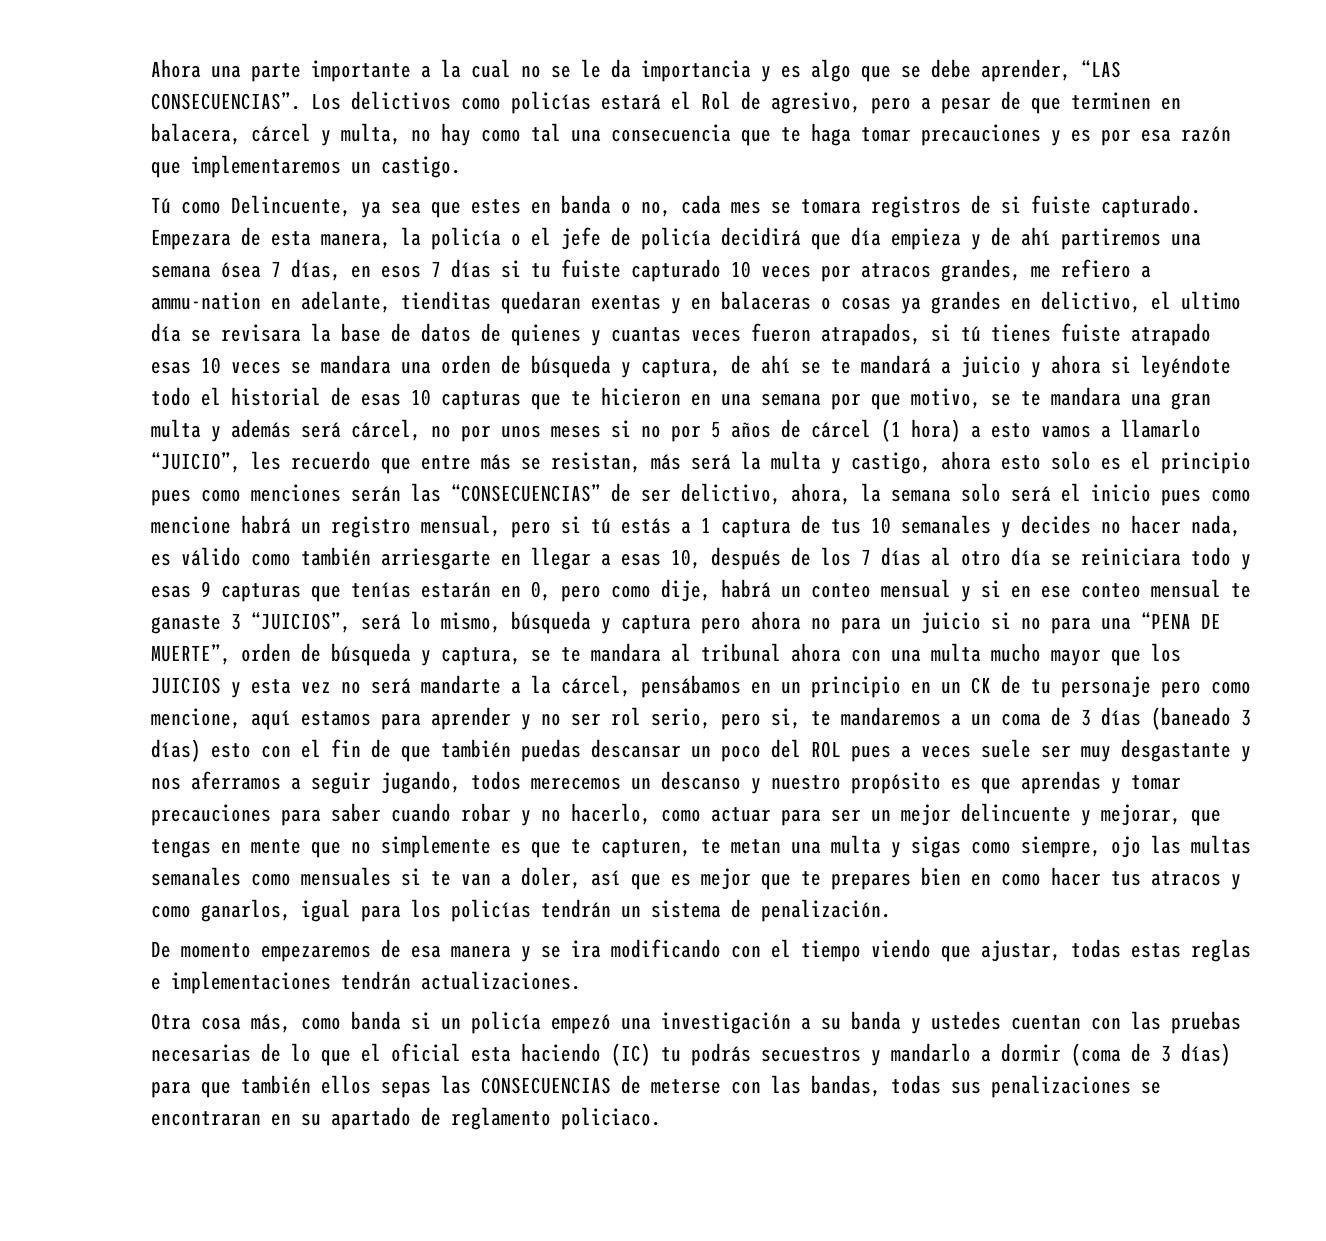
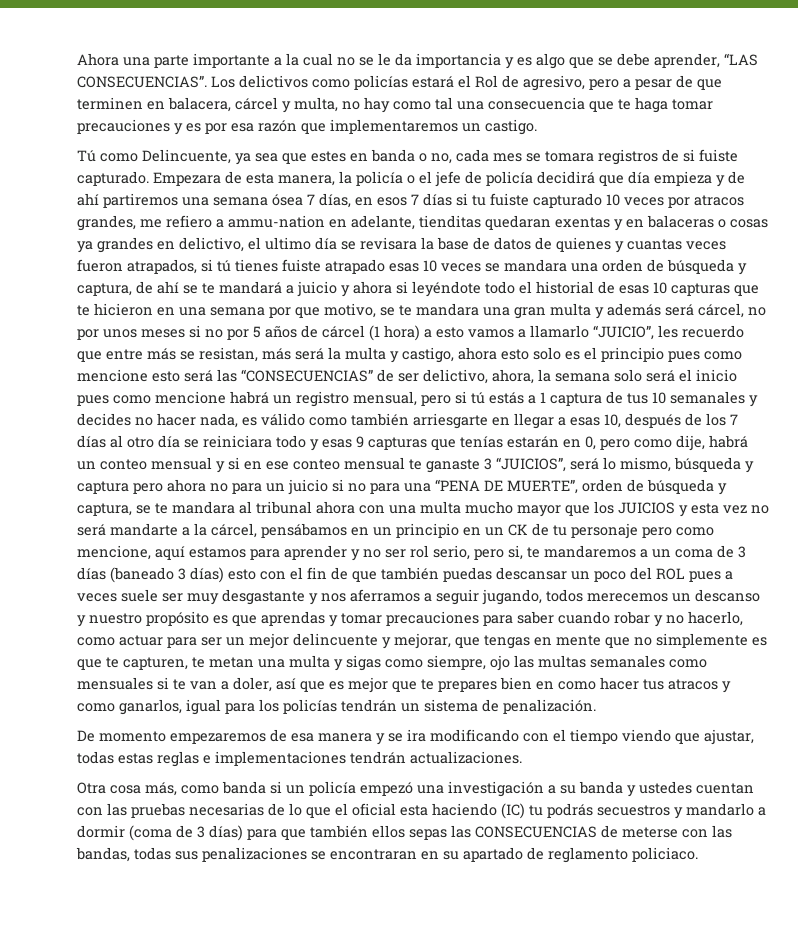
[251,484,402,502] menciones serán -> [77,369,214,382] mencione esto será

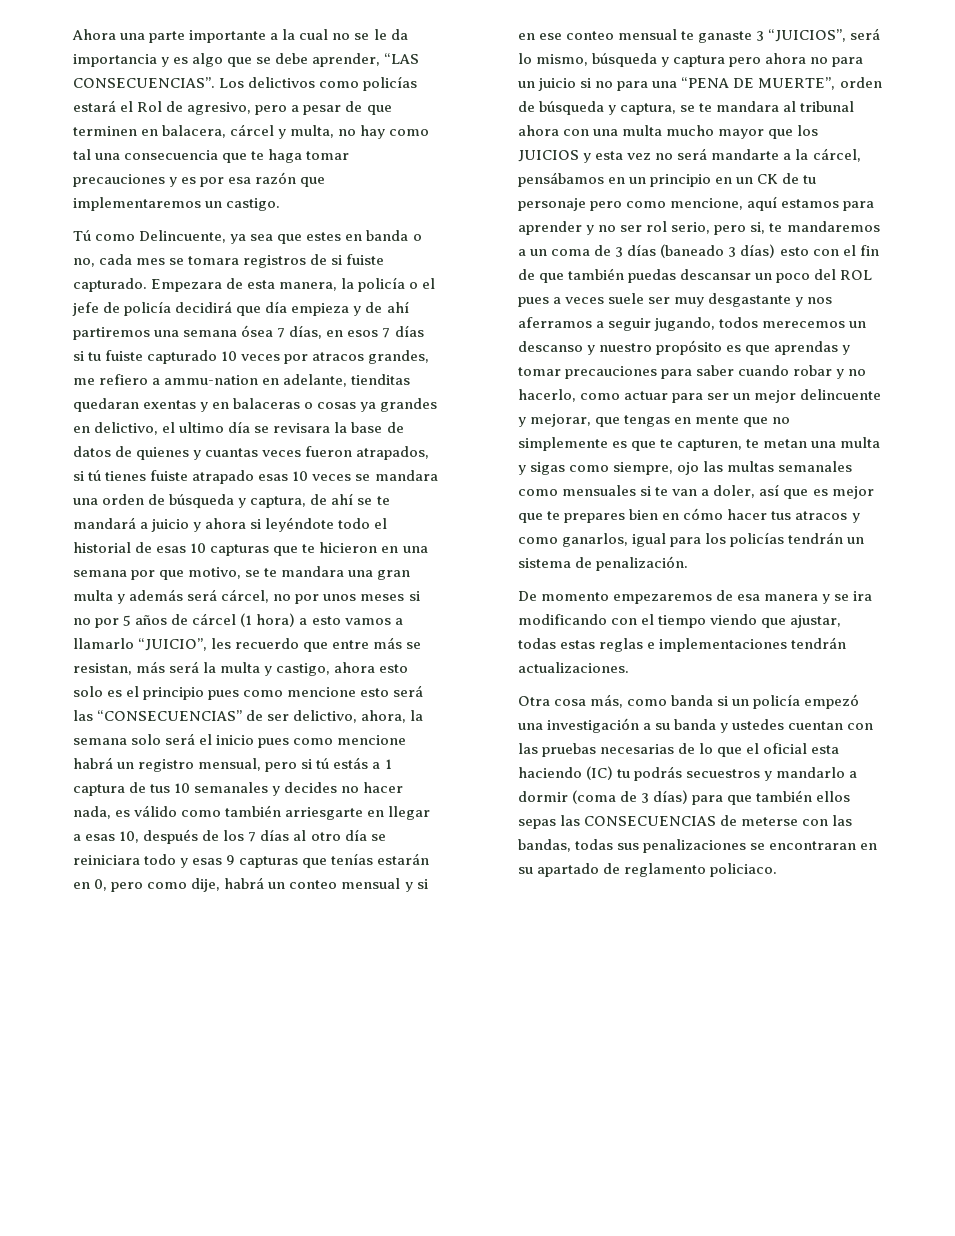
[558,681,597,690] como -> [683,508,724,520] cómo

